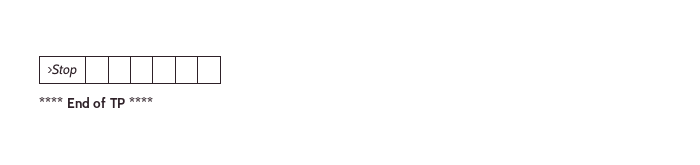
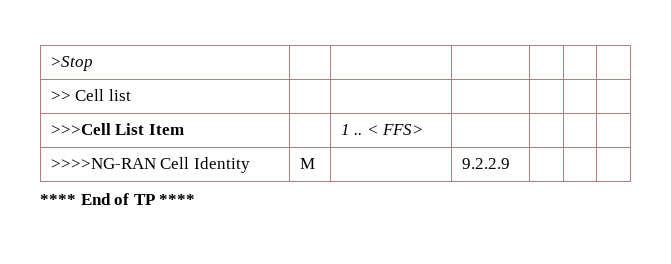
(77, 71) none -> [50,89,132,101] [50,123,185,135] [340,124,423,135] [50,157,251,173] [299,158,315,169] [461,158,510,169] // >> Cell list | | | | | | // >>>Cell List Item | | 1 .. < FFS> | | | | // >>>>NG-RAN Cell Identity | M | | 9.2.2.9 | | |

